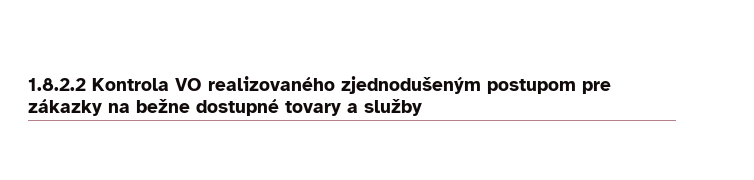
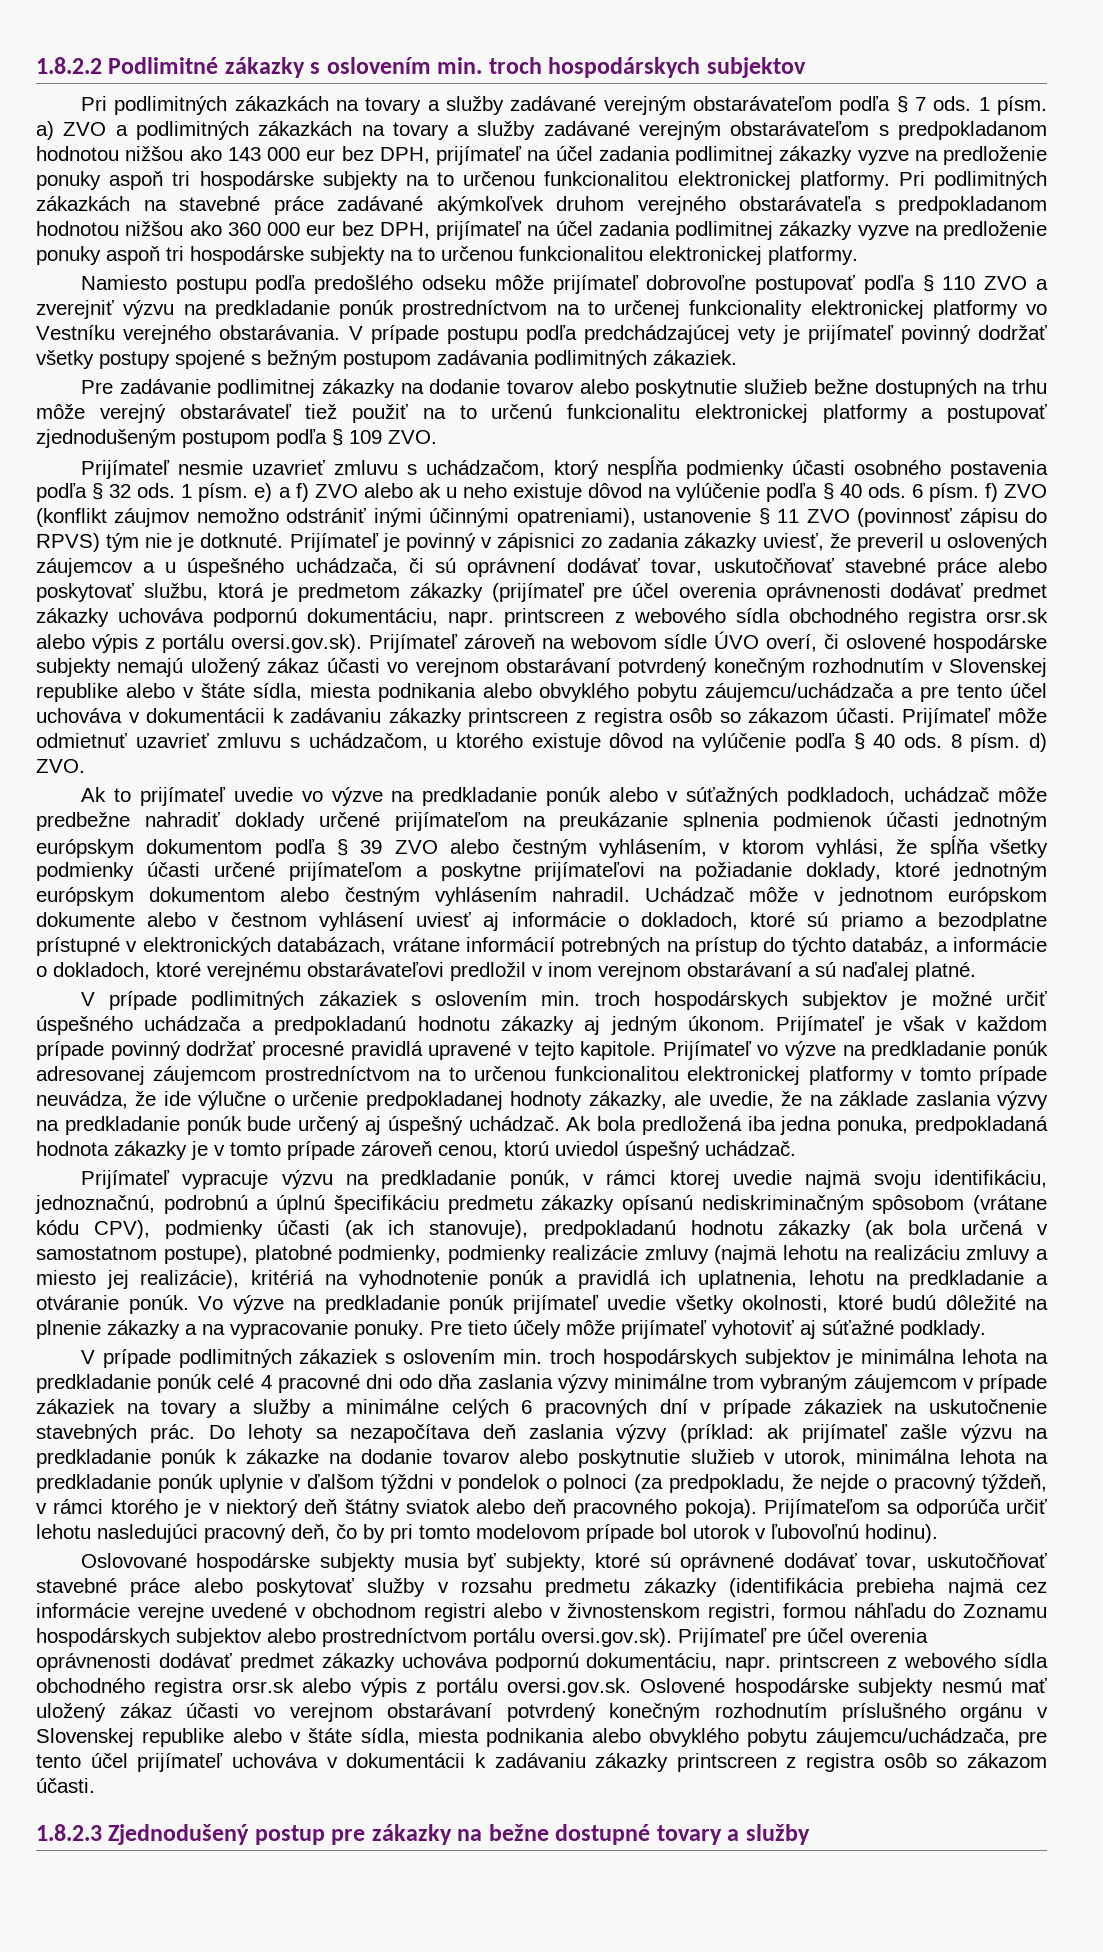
[92,76,576,94] Kontrola VO realizovaného zjednodušeným postupom -> [108,57,806,78] [80,96,1047,115] [36,121,1047,140] [36,146,1047,165] [36,171,1047,190] [36,196,1047,215] [36,221,1047,240] [36,246,858,265] [80,275,1048,294] [36,300,1047,319] [36,325,1047,344] [36,350,737,369] [80,379,1047,398] [36,404,1047,423] [36,429,437,448] [80,456,1048,479] [36,483,1048,502] [36,508,1047,527] [36,533,1047,552] [36,558,1048,577] [36,583,1047,602] [36,608,1048,627] [36,631,1047,653] [36,658,1047,677] [36,683,1047,702] [36,708,1047,727] [36,733,1047,752] [36,759,85,773] [80,787,1047,806] [36,812,1047,831] [36,835,1048,858] [36,862,1047,881] [36,887,1048,906] [36,912,1047,931] [36,937,1047,956] [36,962,976,981] [80,991,1048,1010] [36,1016,1047,1035] [36,1041,1048,1060] [36,1066,1047,1085] [36,1091,1049,1110] [36,1116,1049,1135] [36,1141,796,1160] [80,1170,1047,1189] [35,1195,1047,1214] [36,1220,1049,1239] [36,1245,1048,1264] [36,1270,1048,1289] [36,1295,1048,1314] [36,1320,986,1339] [80,1349,1048,1368] [36,1374,1048,1393] [36,1399,1047,1418] [36,1424,1048,1443] [36,1449,1049,1468] [36,1474,1047,1493] [36,1499,1047,1518] [36,1524,938,1543] [80,1553,1047,1572] [36,1578,1047,1597] [36,1603,1047,1622] [36,1628,928,1647] [36,1653,1048,1672] [36,1678,1047,1697] [36,1703,1048,1722] [36,1728,1047,1747] [36,1753,1047,1772] [36,1778,95,1793] [36,1824,325,1845] Podlimitné zákazky s oslovením min. troch hospodárskych subjektov // Pri podlimitných zákazkách na tovary a služby zadávané verejným obstarávateľom podľa § 7 ods. 1 písm. a) ZVO a podlimitných zákazkách na tovary a služby zadávané verejným obstarávateľom s predpokladanom hodnotou nižšou ako 143 000 eur bez DPH, prijímateľ na účel zadania podlimitnej zákazky vyzve na predloženie ponuky aspoň tri hospodárske subjekty na to určenou funkcionalitou elektronickej platformy. Pri podlimitných zákazkách na stavebné práce zadávané akýmkoľvek druhom verejného obstarávateľa s predpokladanom hodnotou nižšou ako 360 000 eur bez DPH, prijímateľ na účel zadania podlimitnej zákazky vyzve na predloženie ponuky aspoň tri hospodárske subjekty na to určenou funkcionalitou elektronickej platformy. // Namiesto postupu podľa predošlého odseku môže prijímateľ dobrovoľne postupovať podľa § 110 ZVO a zverejniť výzvu na predkladanie ponúk prostredníctvom na to určenej funkcionality elektronickej platformy vo Vestníku verejného obstarávania. V prípade postupu podľa predchádzajúcej vety je prijímateľ povinný dodržať všetky postupy spojené s bežným postupom zadávania podlimitných zákaziek. // Pre zadávanie podlimitnej zákazky na dodanie tovarov alebo poskytnutie služieb bežne dostupných na trhu môže verejný obstarávateľ tiež použiť na to určenú funkcionalitu elektronickej platformy a postupovať zjednodušeným postupom podľa § 109 ZVO. // Prijímateľ nesmie uzavrieť zmluvu s uchádzačom, ktorý nespĺňa podmienky účasti osobného postavenia podľa § 32 ods. 1 písm. e) a f) ZVO alebo ak u neho existuje dôvod na vylúčenie podľa § 40 ods. 6 písm. f) ZVO (konflikt záujmov nemožno odstrániť inými účinnými opatreniami), ustanovenie § 11 ZVO (povinnosť zápisu do RPVS) tým nie je dotknuté. Prijímateľ je povinný v zápisnici zo zadania zákazky uviesť, že preveril u oslovených záujemcov a u úspešného uchádzača, či sú oprávnení dodávať tovar, uskutočňovať stavebné práce alebo poskytovať službu, ktorá je predmetom zákazky (prijímateľ pre účel overenia oprávnenosti dodávať predmet zákazky uchováva podpornú dokumentáciu, napr. printscreen z webového sídla obchodného registra orsr.sk alebo výpis z portálu oversi.gov.sk). Prijímateľ zároveň na webovom sídle ÚVO overí, či oslovené hospodárske subjekty nemajú uložený zákaz účasti vo verejnom obstarávaní potvrdený konečným rozhodnutím v Slovenskej republike alebo v štáte sídla, miesta podnikania alebo obvyklého pobytu záujemcu/uchádzača a pre tento účel uchováva v dokumentácii k zadávaniu zákazky printscreen z registra osôb so zákazom účasti. Prijímateľ môže odmietnuť uzavrieť zmluvu s uchádzačom, u ktorého existuje dôvod na vylúčenie podľa § 40 ods. 8 písm. d) ZVO. // Ak to prijímateľ uvedie vo výzve na predkladanie ponúk alebo v súťažných podkladoch, uchádzač môže predbežne nahradiť doklady určené prijímateľom na preukázanie splnenia podmienok účasti jednotným európskym dokumentom podľa § 39 ZVO alebo čestným vyhlásením, v ktorom vyhlási, že spĺňa všetky podmienky účasti určené prijímateľom a poskytne prijímateľovi na požiadanie doklady, ktoré jednotným európskym dokumentom alebo čestným vyhlásením nahradil. Uchádzač môže v jednotnom európskom dokumente alebo v čestnom vyhlásení uviesť aj informácie o dokladoch, ktoré sú priamo a bezodplatne prístupné v elektronických databázach, vrátane informácií potrebných na prístup do týchto databáz, a informácie o dokladoch, ktoré verejnému obstarávateľovi predložil v inom verejnom obstarávaní a sú naďalej platné. // V prípade podlimitných zákaziek s oslovením min. troch hospodárskych subjektov je možné určiť úspešného uchádzača a predpokladanú hodnotu zákazky aj jedným úkonom. Prijímateľ je však v každom prípade povinný dodržať procesné pravidlá upravené v tejto kapitole. Prijímateľ vo výzve na predkladanie ponúk adresovanej záujemcom prostredníctvom na to určenou funkcionalitou elektronickej platformy v tomto prípade neuvádza, že ide výlučne o určenie predpokladanej hodnoty zákazky, ale uvedie, že na základe zaslania výzvy na predkladanie ponúk bude určený aj úspešný uchádzač. Ak bola predložená iba jedna ponuka, predpokladaná hodnota zákazky je v tomto prípade zároveň cenou, ktorú uviedol úspešný uchádzač. // Prijímateľ vypracuje výzvu na predkladanie ponúk, v rámci ktorej uvedie najmä svoju identifikáciu, jednoznačnú, podrobnú a úplnú špecifikáciu predmetu zákazky opísanú nediskriminačným spôsobom (vrátane kódu CPV), podmienky účasti (ak ich stanovuje), predpokladanú hodnotu zákazky (ak bola určená v samostatnom postupe), platobné podmienky, podmienky realizácie zmluvy (najmä lehotu na realizáciu zmluvy a miesto jej realizácie), kritériá na vyhodnotenie ponúk a pravidlá ich uplatnenia, lehotu na predkladanie a otváranie ponúk. Vo výzve na predkladanie ponúk prijímateľ uvedie všetky okolnosti, ktoré budú dôležité na plnenie zákazky a na vypracovanie ponuky. Pre tieto účely môže prijímateľ vyhotoviť aj súťažné podklady. // V prípade podlimitných zákaziek s oslovením min. troch hospodárskych subjektov je minimálna lehota na predkladanie ponúk celé 4 pracovné dni odo dňa zaslania výzvy minimálne trom vybraným záujemcom v prípade zákaziek na tovary a služby a minimálne celých 6 pracovných dní v prípade zákaziek na uskutočnenie stavebných prác. Do lehoty sa nezapočítava deň zaslania výzvy (príklad: ak prijímateľ zašle výzvu na predkladanie ponúk k zákazke na dodanie tovarov alebo poskytnutie služieb v utorok, minimálna lehota na predkladanie ponúk uplynie v ďalšom týždni v pondelok o polnoci (za predpokladu, že nejde o pracovný týždeň, v rámci ktorého je v niektorý deň štátny sviatok alebo deň pracovného pokoja). Prijímateľom sa odporúča určiť lehotu nasledujúci pracovný deň, čo by pri tomto modelovom prípade bol utorok v ľubovoľnú hodinu). // Oslovované hospodárske subjekty musia byť subjekty, ktoré sú oprávnené dodávať tovar, uskutočňovať stavebné práce alebo poskytovať služby v rozsahu predmetu zákazky (identifikácia prebieha najmä cez informácie verejne uvedené v obchodnom registri alebo v živnostenskom registri, formou náhľadu do Zoznamu hospodárskych subjektov alebo prostredníctvom portálu oversi.gov.sk). Prijímateľ pre účel overenia oprávnenosti dodávať predmet zákazky uchováva podpornú dokumentáciu, napr. printscreen z webového sídla obchodného registra orsr.sk alebo výpis z portálu oversi.gov.sk. Oslovené hospodárske subjekty nesmú mať uložený zákaz účasti vo verejnom obstarávaní potvrdený konečným rozhodnutím príslušného orgánu v Slovenskej republike alebo v štáte sídla, miesta podnikania alebo obvyklého pobytu záujemcu/uchádzača, pre tento účel prijímateľ uchováva v dokumentácii k zadávaniu zákazky printscreen z registra osôb so zákazom účasti. // 1.8.2.3 Zjednodušený postup

